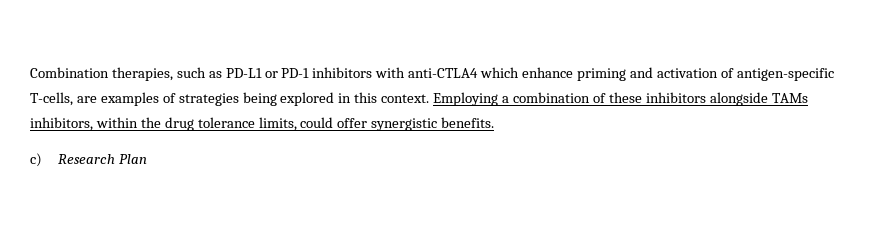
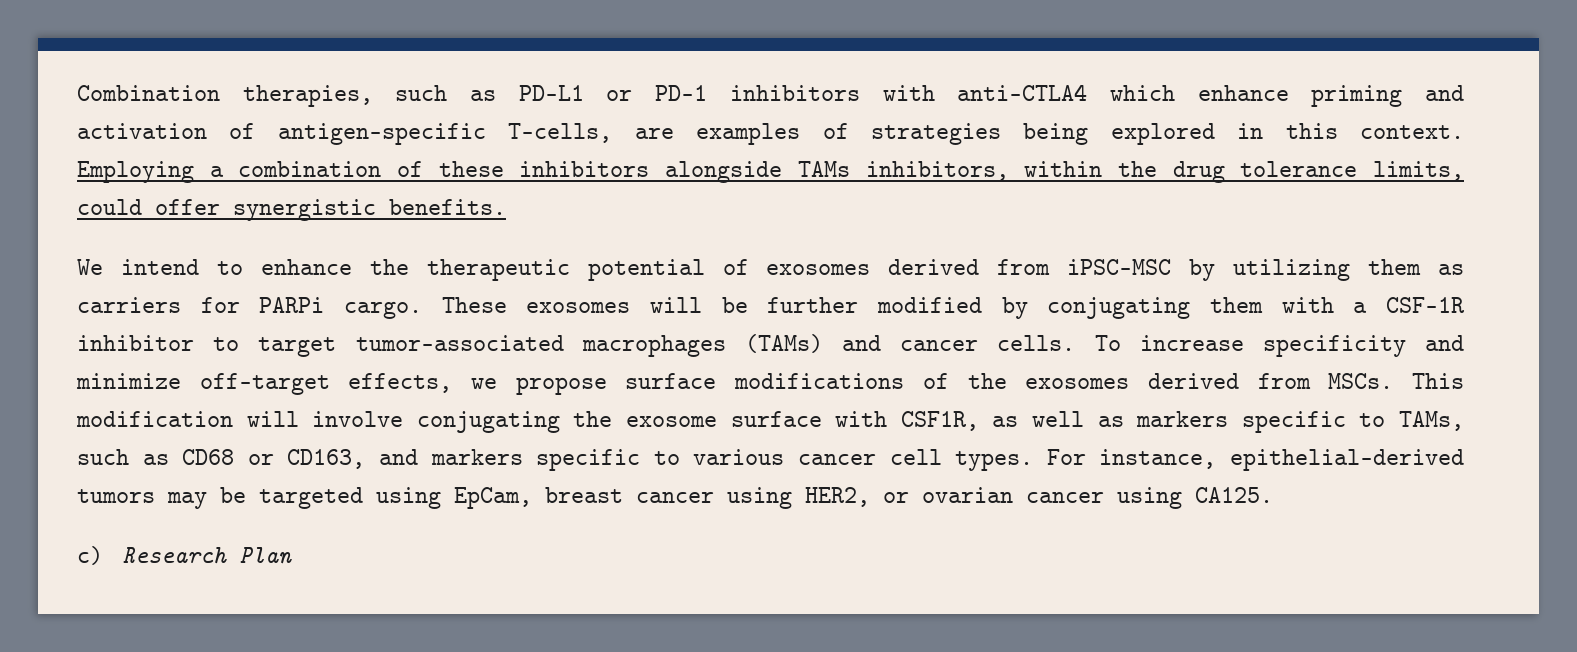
(495, 122) none -> [77,259,1464,281] [77,297,1465,319] [77,334,1465,357] [76,373,1464,395] [76,411,1464,433] [77,449,1464,471] [77,487,1273,509] // We intend to enhance the therapeutic potential of exosomes derived from iPSC-MSC by utilizing them as carriers for PARPi cargo. These exosomes will be further modified by conjugating them with a CSF-1R inhibitor to target tumor-associated macrophages (TAMs) and cancer cells. To increase specificity and minimize off-target effects, we propose surface modifications of the exosomes derived from MSCs. This modification will involve conjugating the exosome surface with CSF1R, as well as markers specific to TAMs, such as CD68 or CD163, and markers specific to various cancer cell types. For instance, epithelial-derived tumors may be targeted using EpCam, breast cancer using HER2, or ovarian cancer using CA125.

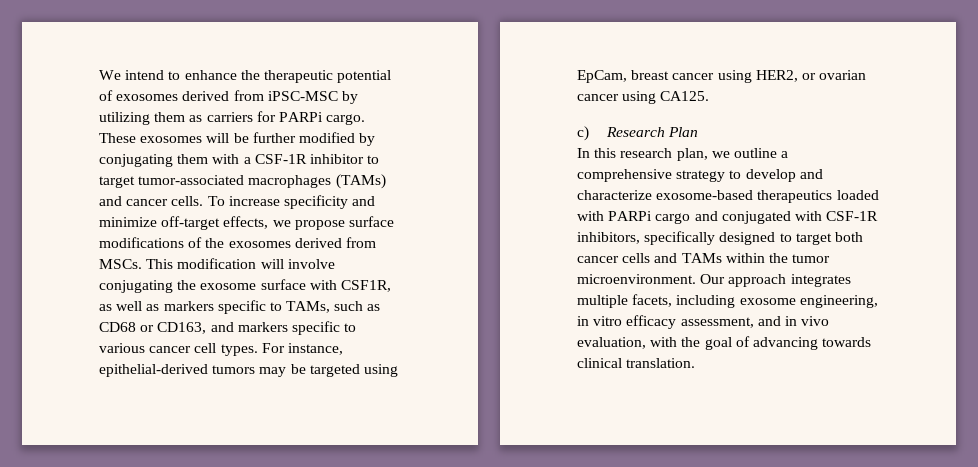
[77,84,1464,107] [77,123,1464,145] [77,161,1464,183] [77,199,506,221] Combination therapies, such as PD-L1 or PD-1 inhibitors with anti-CTLA4 which enhance priming and activation of antigen-specific T-cells, are examples of strategies being explored in this context. Employing a combination of these inhibitors alongside TAMs inhibitors, within the drug tolerance limits, could offer synergistic benefits. // -> (99, 75) none
(292, 555) none -> [577,148,789,161] [577,169,823,182] [577,190,879,203] [577,211,879,224] [577,231,863,245] [577,253,831,263] [577,274,851,287] [577,294,878,308] [577,315,830,329] [577,336,872,350] [577,358,696,368] // In this research plan, we outline a comprehensive strategy to develop and characterize exosome-based therapeutics loaded with PARPi cargo and conjugated with CSF-1R inhibitors, specifically designed to target both cancer cells and TAMs within the tumor microenvironment. Our approach integrates multiple facets, including exosome engineering, in vitro efficacy assessment, and in vivo evaluation, with the goal of advancing towards clinical translation.

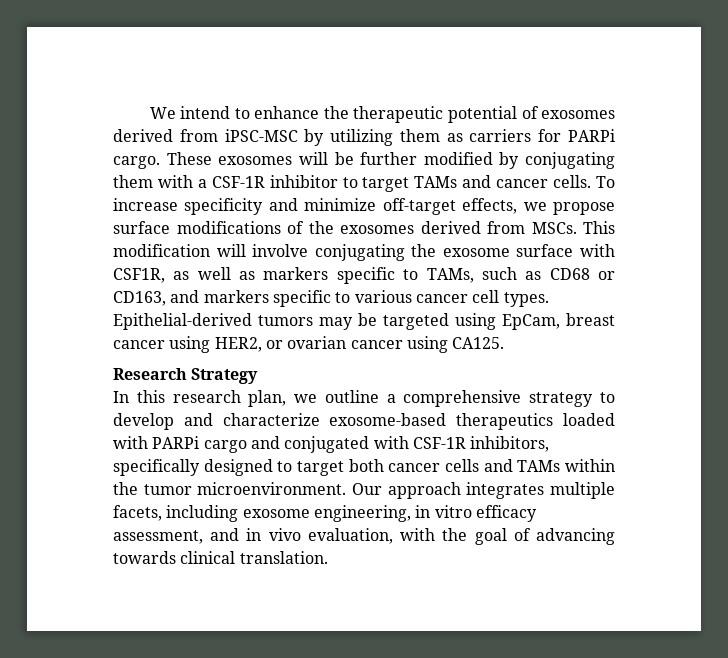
[138,174,386,189] tumor-associated macrophages (TAMs) -> [414,176,458,188] TAMs
[261,343,343,355] [99,364,208,377] For instance, epithelial-derived -> [113,313,252,330] Epithelial-derived
[577,126,699,141] c) Research Plan -> [113,368,259,384] Research Strategy

